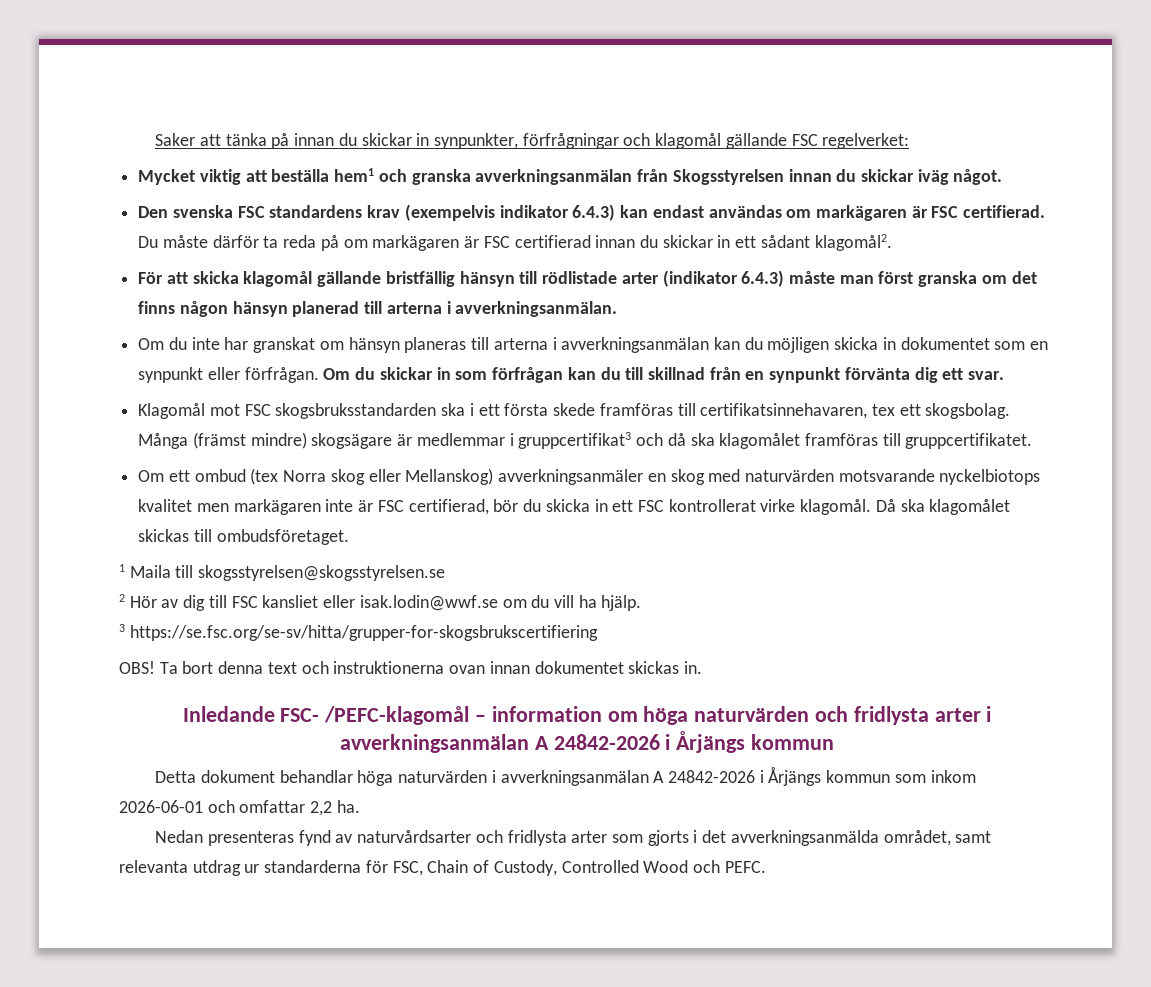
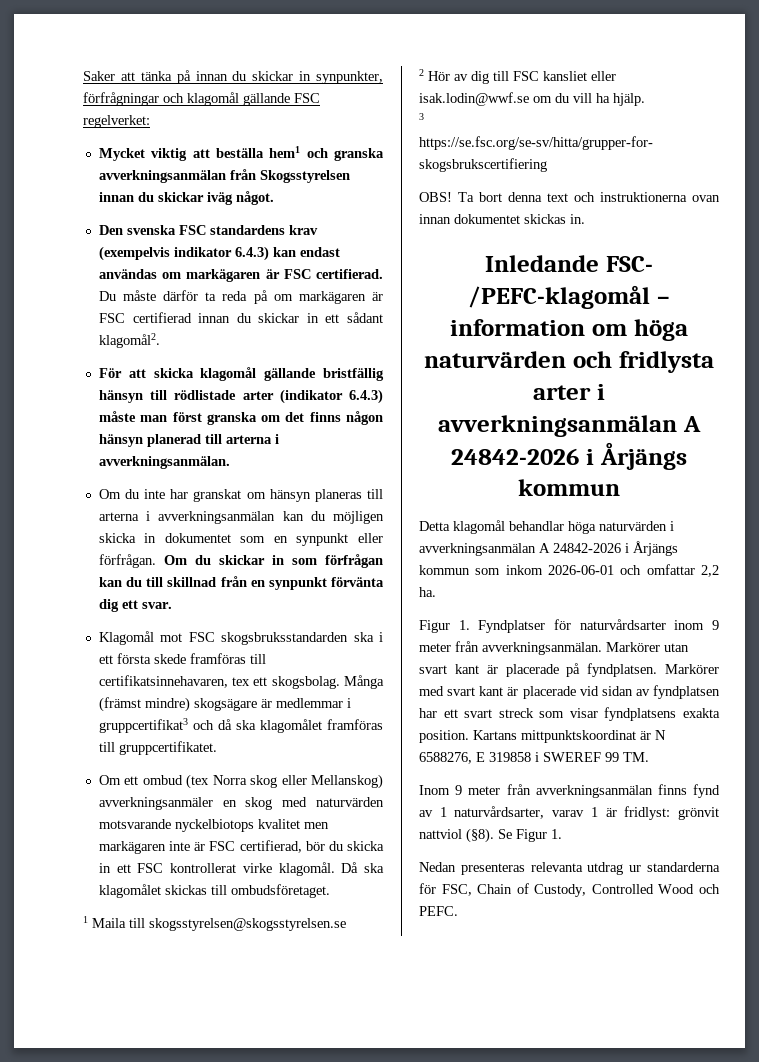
[200,770,275,783] dokument -> [453,520,505,534] klagomål
[155,830,992,846] Nedan presenteras fynd av naturvårdsarter och fridlysta arter som gjorts i det avverkningsanmälda området, samt -> [419,619,719,633] [419,641,689,655] [419,663,719,677] [419,685,720,699] [419,707,720,721] [419,730,666,743] [419,752,649,764] [419,784,720,798] [419,806,719,820] [419,828,562,843] [419,862,525,875] Figur 1. Fyndplatser för naturvårdsarter inom 9 meter från avverkningsanmälan. Markörer utan svart kant är placerade på fyndplatsen. Markörer med svart kant är placerade vid sidan av fyndplatsen har ett svart streck som visar fyndplatsens exakta position. Kartans mittpunktskoordinat är N 6588276, E 319858 i SWEREF 99 TM. // Inom 9 meter från avverkningsanmälan finns fynd av 1 naturvårdsarter, varav 1 är fridlyst: grönvit nattviol (§8). Se Figur 1. // Nedan presenteras

